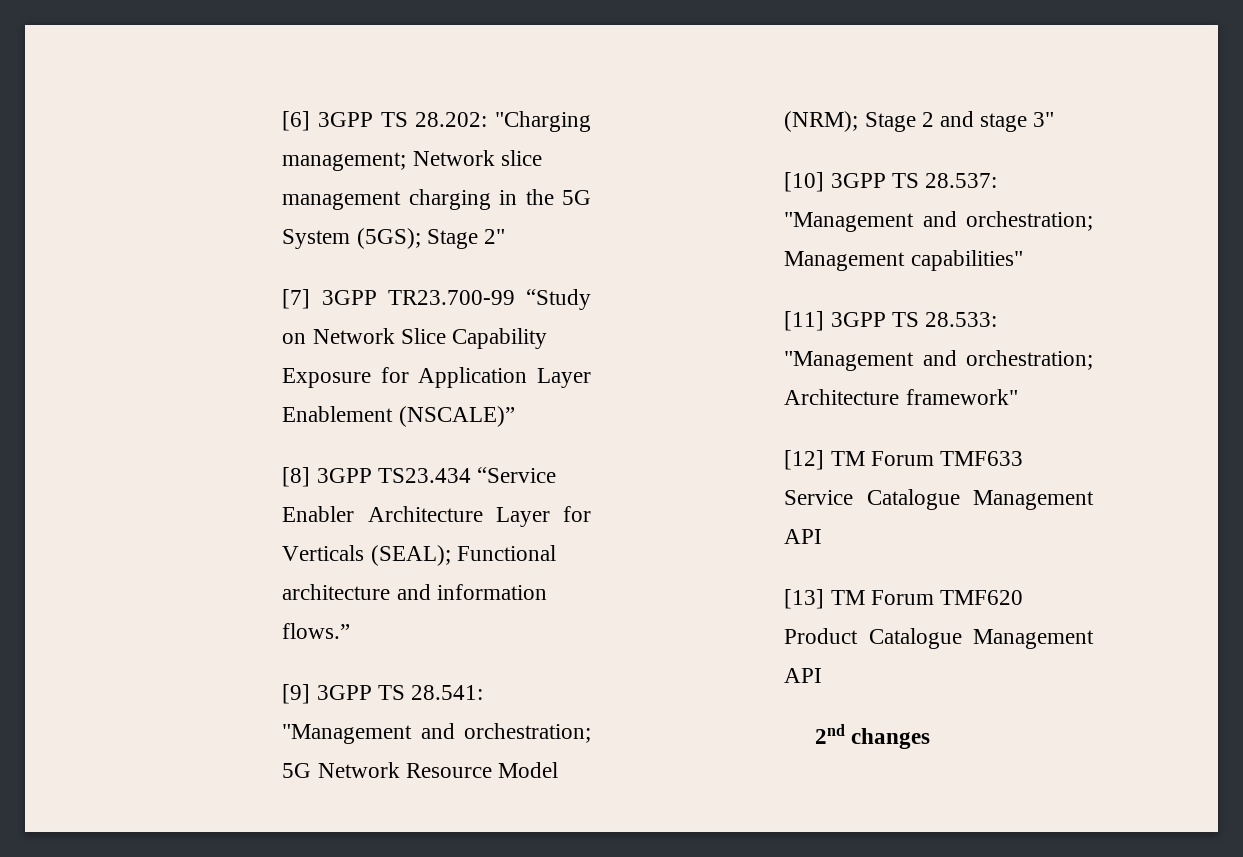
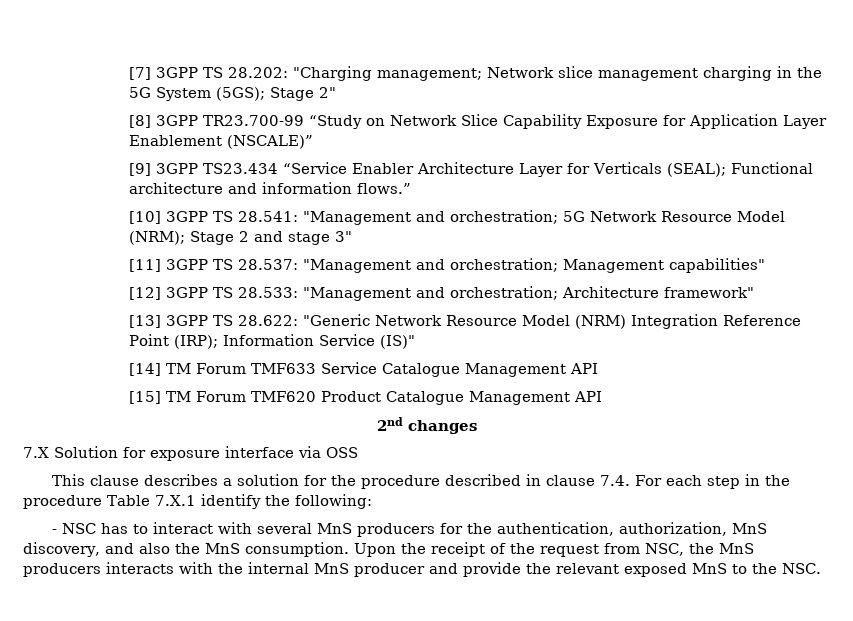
[282,111,311,131] [6] -> [128,67,151,80] [7]
[282,289,311,309] [7] -> [128,115,151,128] [8]
[282,467,311,487] [8] -> [128,163,151,176] [9]
[282,684,311,704] [9] -> [128,211,161,224] [10]
[784,172,825,192] [10] -> [128,259,161,272] [11]
[784,311,825,331] [11] -> [128,287,161,300] [12]
[784,450,825,470] [12] -> [128,314,801,329] [128,334,415,349] [128,363,161,376] [13] 3GPP TS 28.622: "Generic Network Resource Model (NRM) Integration Reference Point (IRP); Information Service (IS)" // [14]
[784,589,825,609] [13] -> [128,391,161,404] [15]
(931, 738) none -> [23,446,358,461] [51,474,790,489] [23,494,372,509] [51,522,767,537] [23,542,754,557] [23,562,821,577] // 7.X Solution for exposure interface via OSS // This clause describes a solution for the procedure described in clause 7.4. For each step in the procedure Table 7.X.1 identify the following: // - NSC has to interact with several MnS producers for the authentication, authorization, MnS discovery, and also the MnS consumption. Upon the receipt of the request from NSC, the MnS producers interacts with the internal MnS producer and provide the relevant exposed MnS to the NSC.

